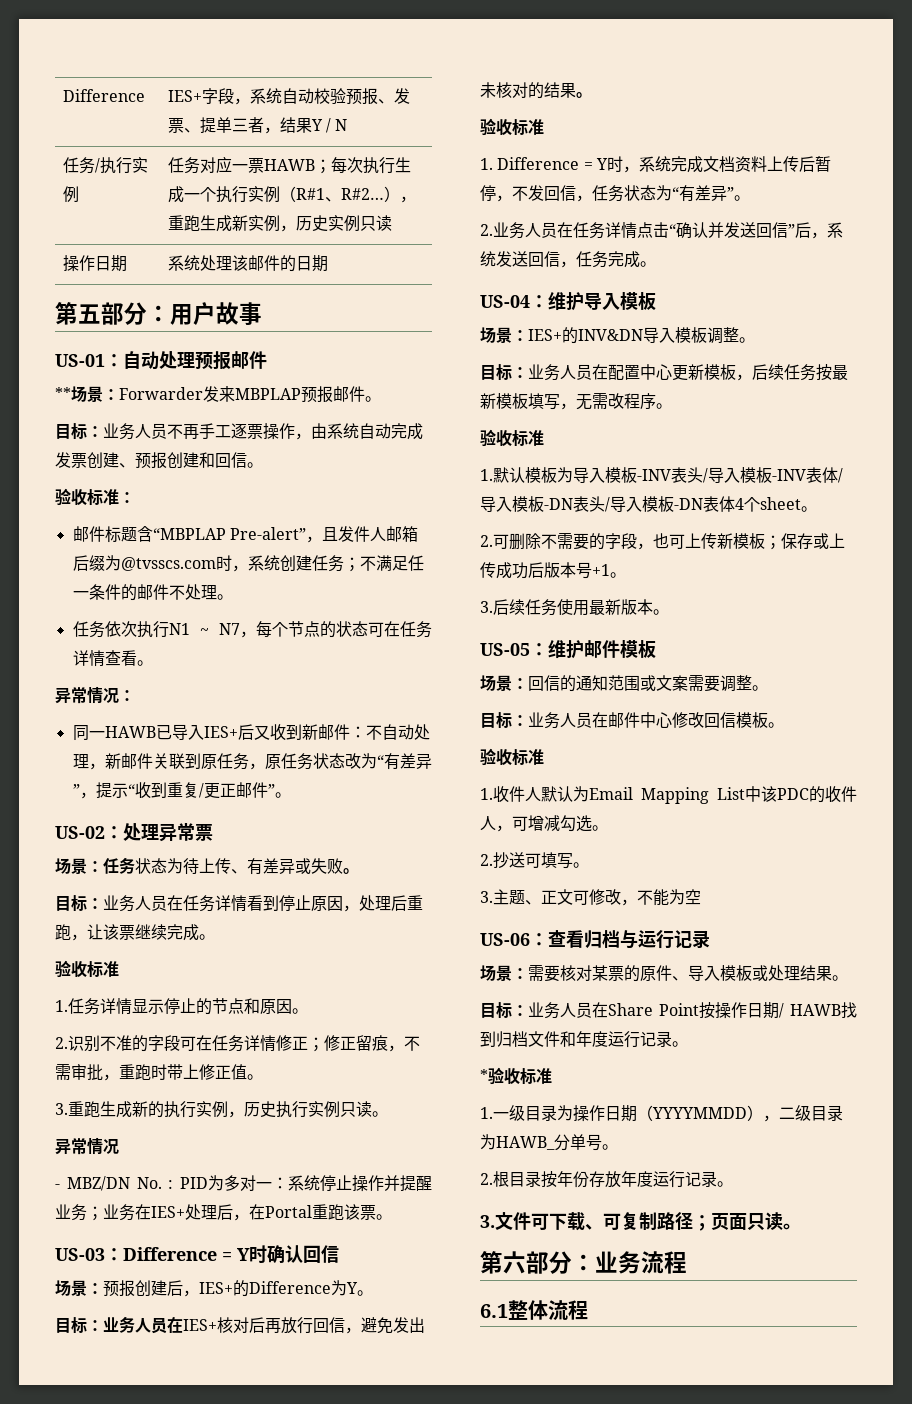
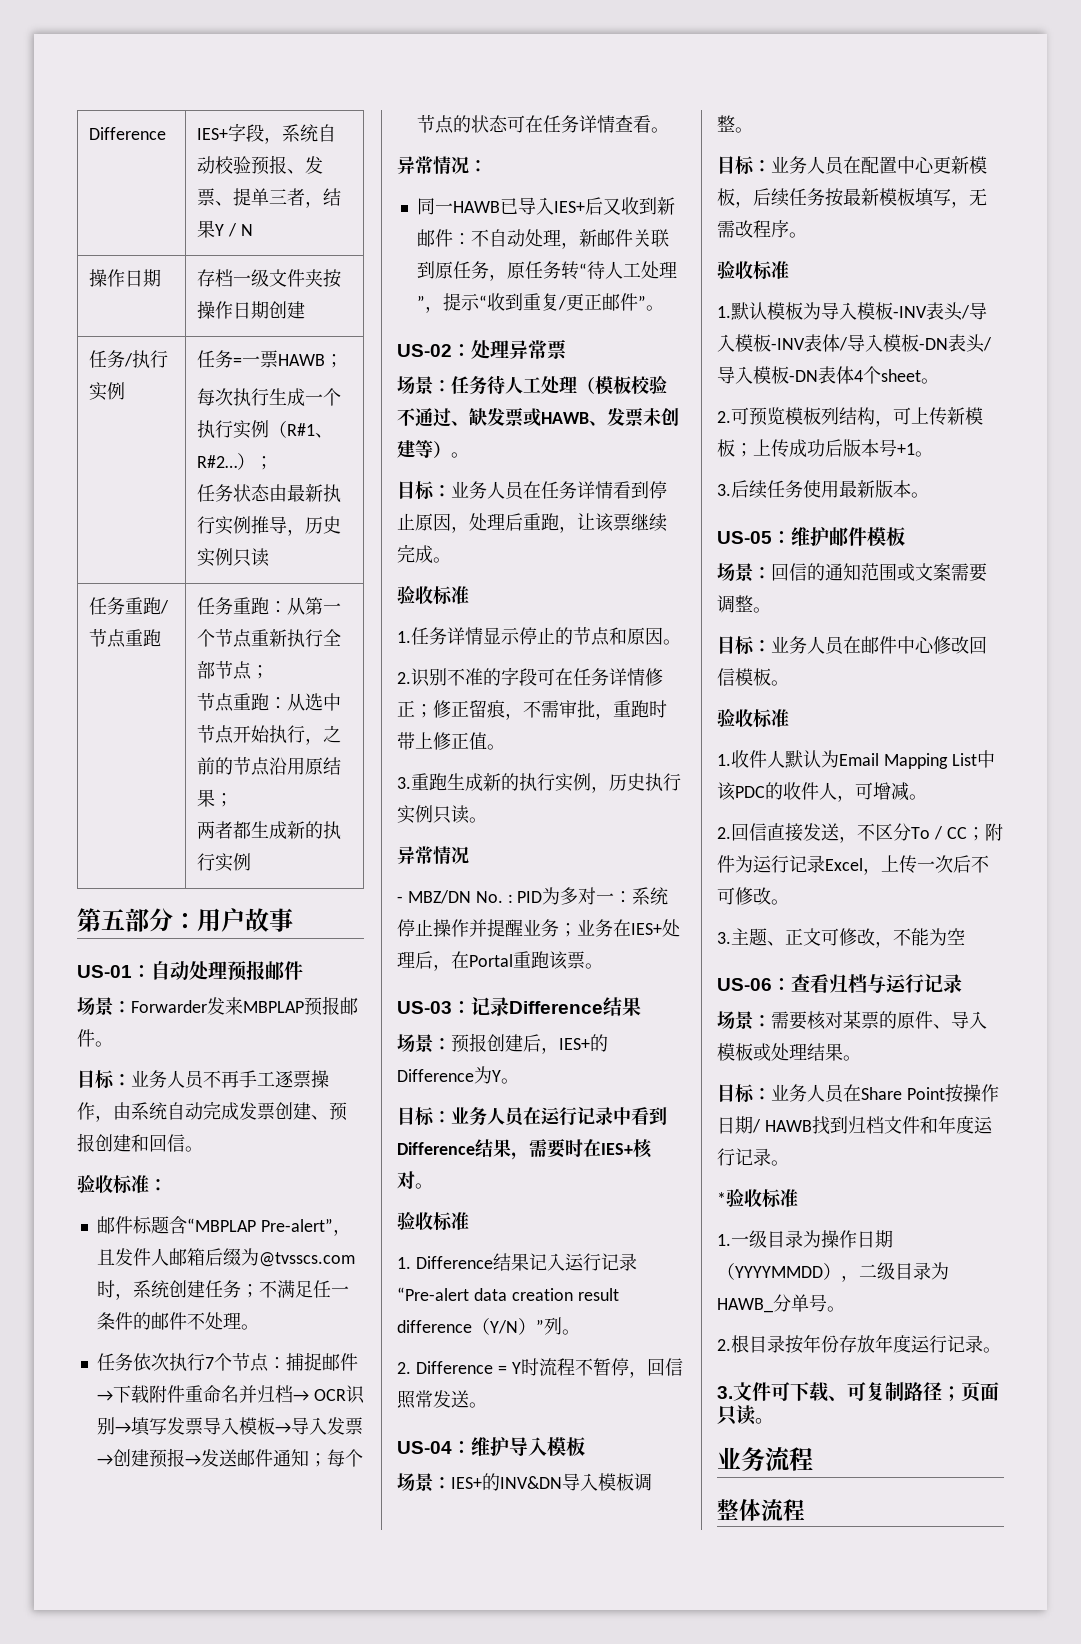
(348, 125) none -> [88,269,161,287] [196,269,341,288] [196,301,305,319] // 操作日期 | 存档一级文件夹按操作日期创建
[199,156,232,173] 对应 -> [232,357,242,366] =
(331, 166) none -> (343, 361) //
[399,196,416,203] [167,215,392,232] [62,255,127,272] [167,255,328,272] ，重跑生成新实例，历史实例只读 // 操作日期 | 系统处理该邮件的日期 -> [254,456,273,470] [196,484,341,502] [196,516,341,536] [196,548,269,567] [88,597,169,615] [88,629,161,648] [196,597,341,615] [196,629,341,648] [196,661,269,680] [196,693,341,712] [196,725,341,745] [196,757,341,776] [196,789,233,807] [196,821,341,839] [196,853,251,872] ； // 任务状态由最新执行实例推导，历史实例只读 // 任务重跑/节点重跑 | 任务重跑：从第一个节点重新执行全部节点； // 节点重跑：从选中节点开始执行，之前的节点沿用原结果； // 两者都生成新的执行实例
[55,387,71,400] ** -> (303, 970) none
[168,623,256,638] N1 ~ N7， -> [204,1352,358,1372] [96,1385,365,1404] [96,1417,363,1436] [96,1448,327,1468] 7个节点：捕捉邮件→下载附件重命名并归档→ OCR识别→填写发票导入模板→导入发票→创建预报→发送邮件通知；
[312,753,432,770] 状态改为“有差异 -> [560,261,677,280] 转“待人工处理
[135,858,343,875] 状态为待上传、有差异或失败 -> [487,375,667,394] [397,407,679,427] [397,440,451,458] 待人工处理（模板校验不通过、缺发票或HAWB、发票未创建等）
[123,1245,339,1264] Difference = Y时确认回信 -> [471,997,641,1016] 记录Difference结果
[183,1317,425,1334] [480,82,576,99] IES+核对后再放行回信，避免发出未核对的结果 -> [541,1107,667,1126] [397,1139,653,1160] [397,1171,415,1189] 运行记录中看到Difference结果，需要时在IES+核对
[583,156,831,173] [480,185,750,202] [480,222,843,239] [480,251,640,268] = Y时，系统完成文档资料上传后暂停，不发回信，任务状态为“有差异”。 // 2.业务人员在任务详情点击“确认并发送回信”后，系统发送回信，任务完成 -> [492,1253,637,1271] [397,1287,619,1301] [397,1317,580,1335] [397,1358,683,1378] [397,1390,469,1409] 结果记入运行记录“Pre-alert data creation result difference（Y/N）”列。 // 2. Difference = Y时流程不暂停，回信照常发送
[509,533,669,550] 删除不需要的字段，也 -> [749,407,893,427] 预览模板列结构，
[781,533,829,549] 保存或 -> (753, 450) none
[560,815,608,832] [480,852,573,869] 勾选。 // 2.抄送可填写 -> [909,794,927,800] [717,823,1003,843] [717,855,989,875] [717,887,771,905] 。 // 2.回信直接发送，不区分To / CC；附件为运行记录Excel，上传一次后不可修改
[480,1251,595,1274] 第六部分： -> (774, 1421) none
[480,1304,508,1318] 6.1 -> (813, 1459) none

